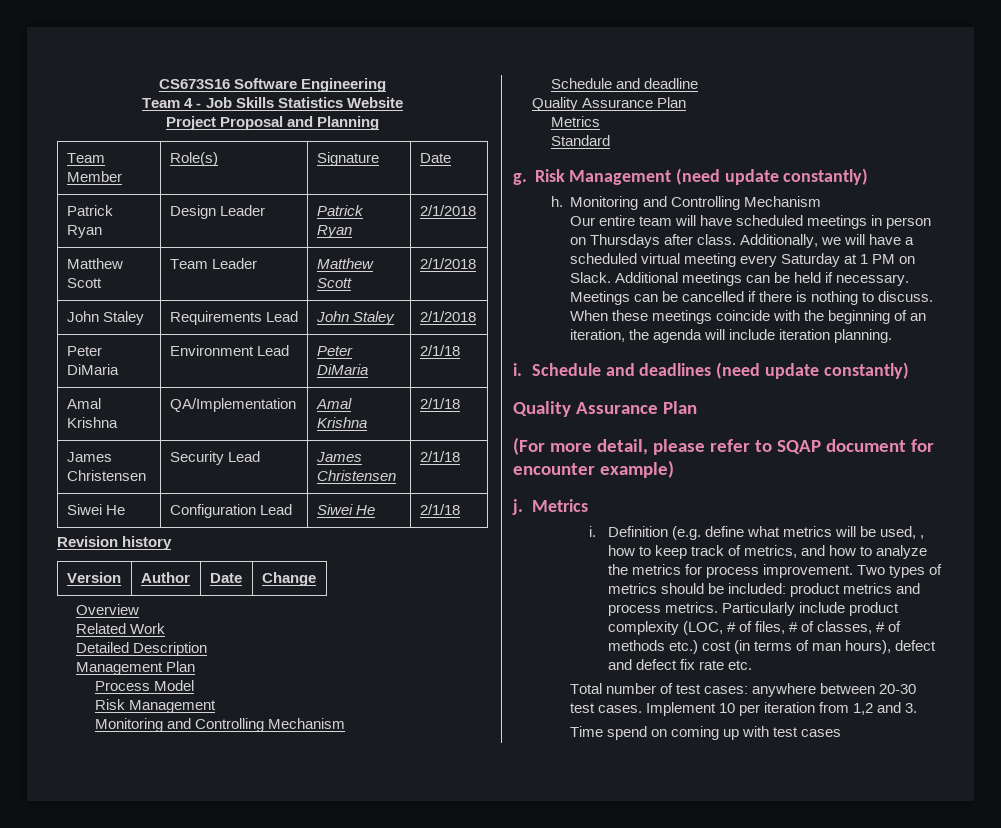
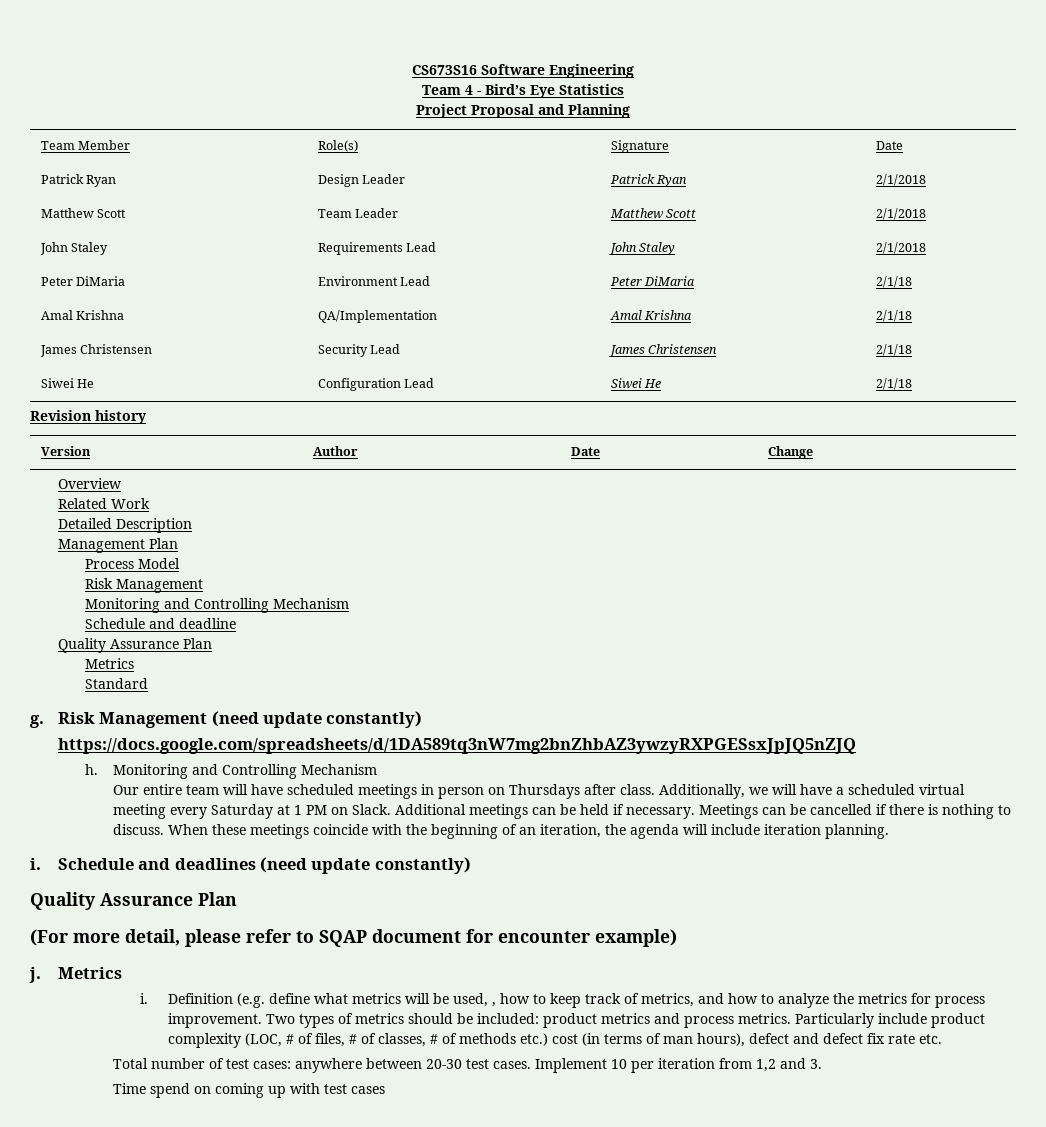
[205,97,274,108] Job Skills -> [485,84,555,98] Bird’s Eye
[346,97,403,108] Website -> (624, 89) none
(869, 176) none -> [57,738,856,754] // https://docs.google.com/spreadsheets/d/1DA589tq3nW7mg2bnZhbAZ3ywzyRXPGESsxJpJQ5nZJQ

